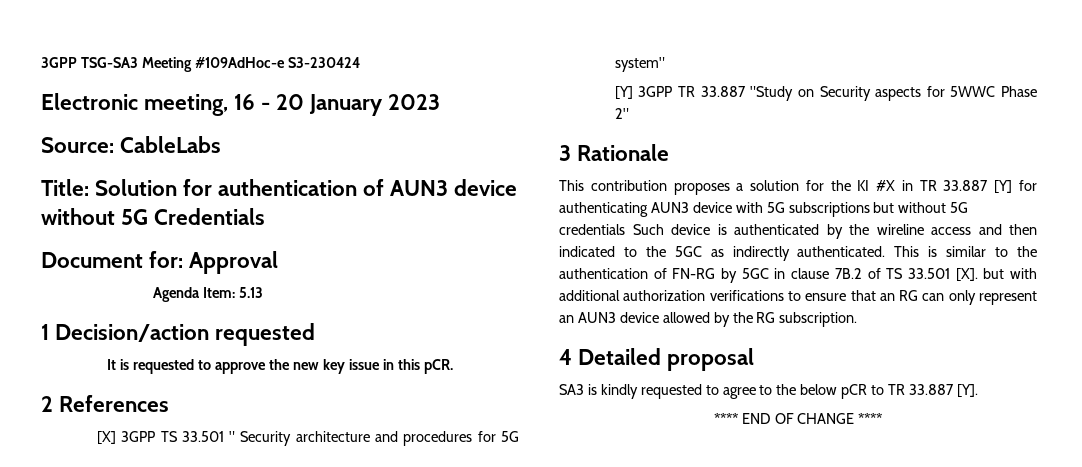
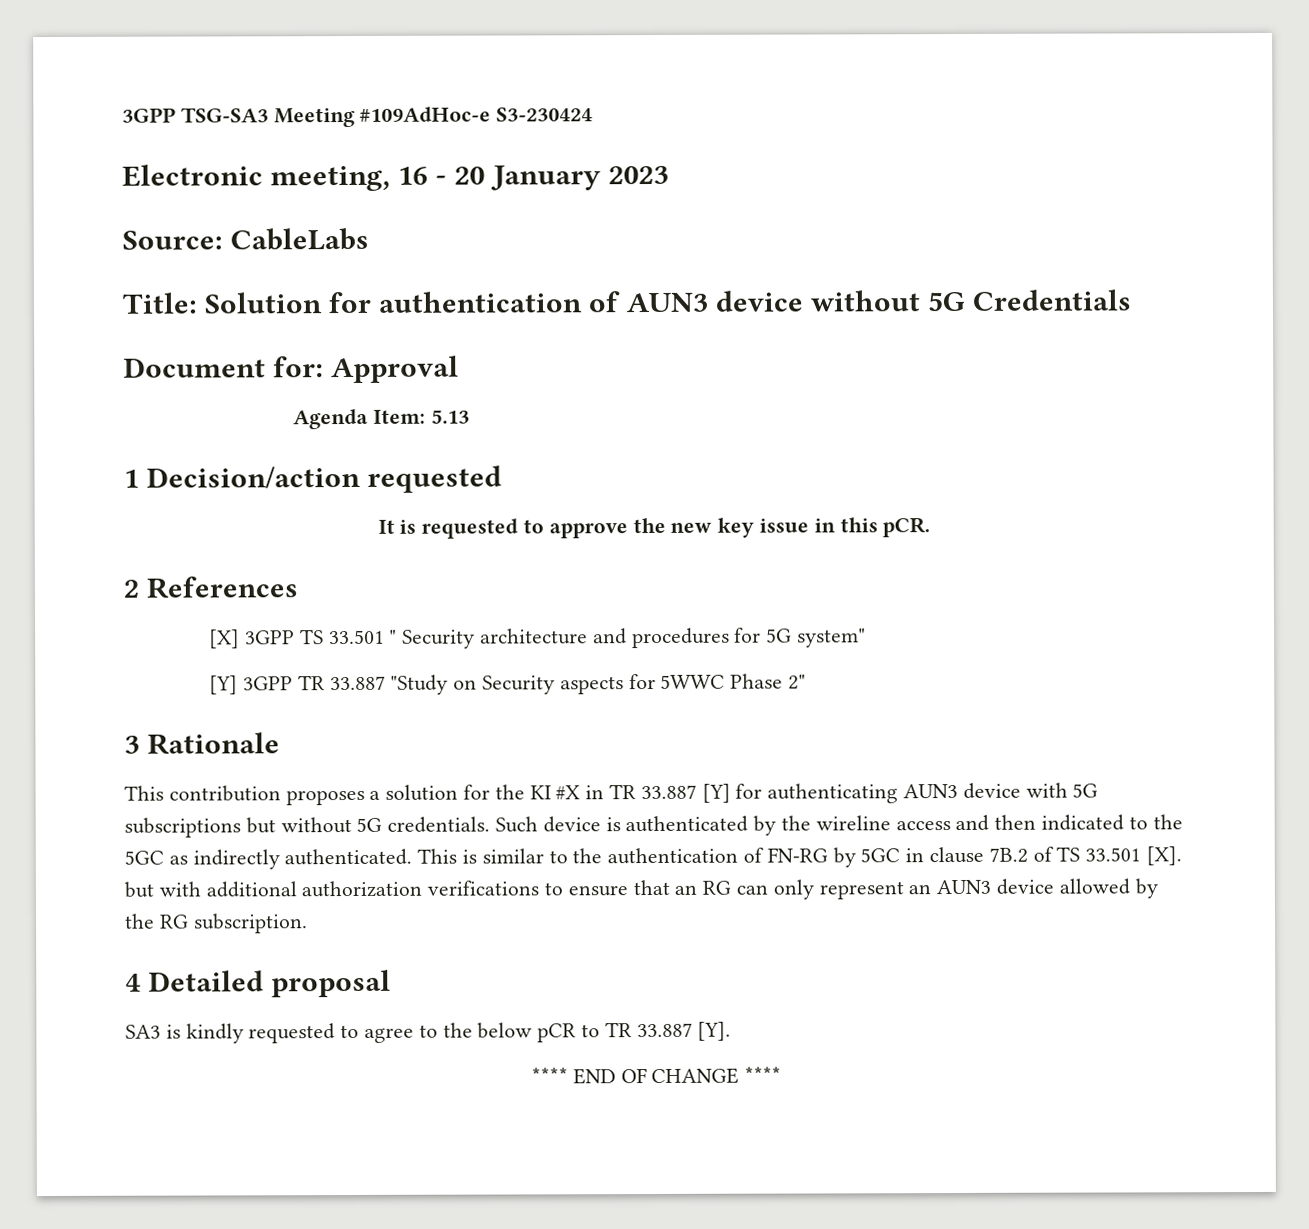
[559,224,625,235] credentials -> [387,816,491,833] credentials.

